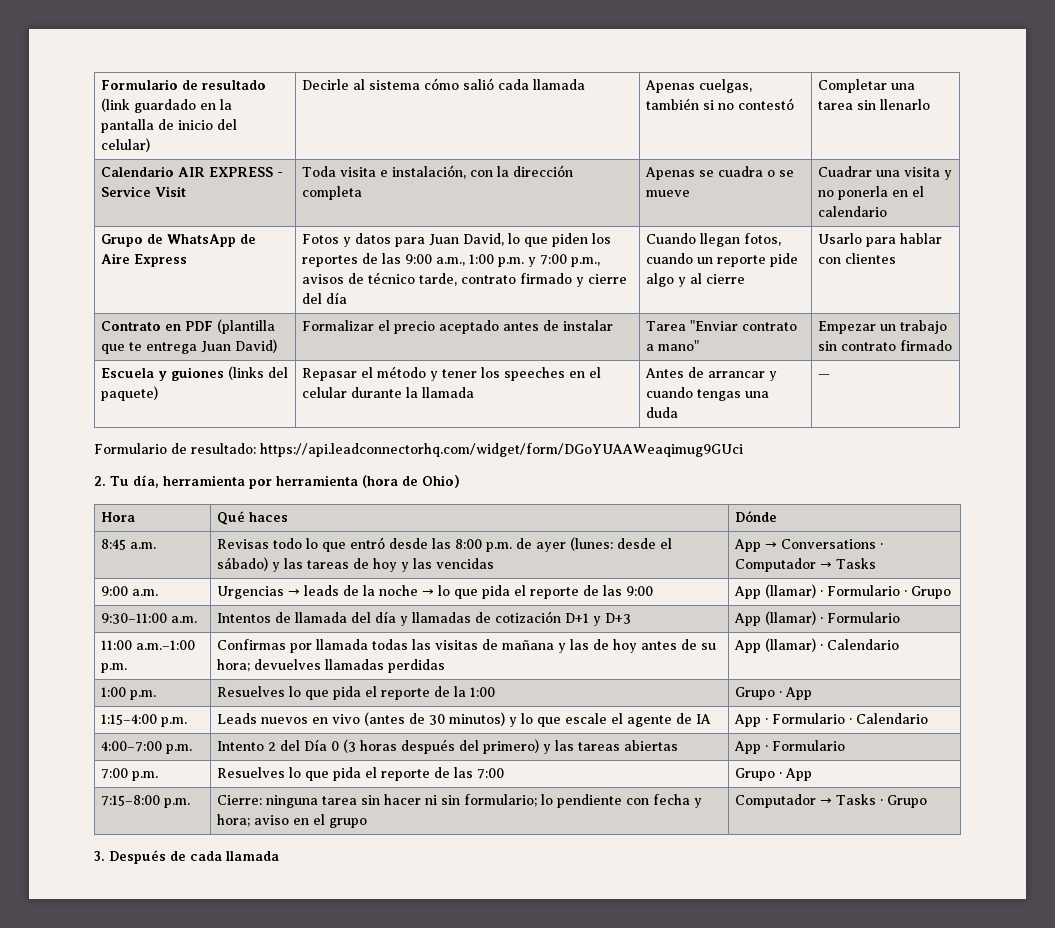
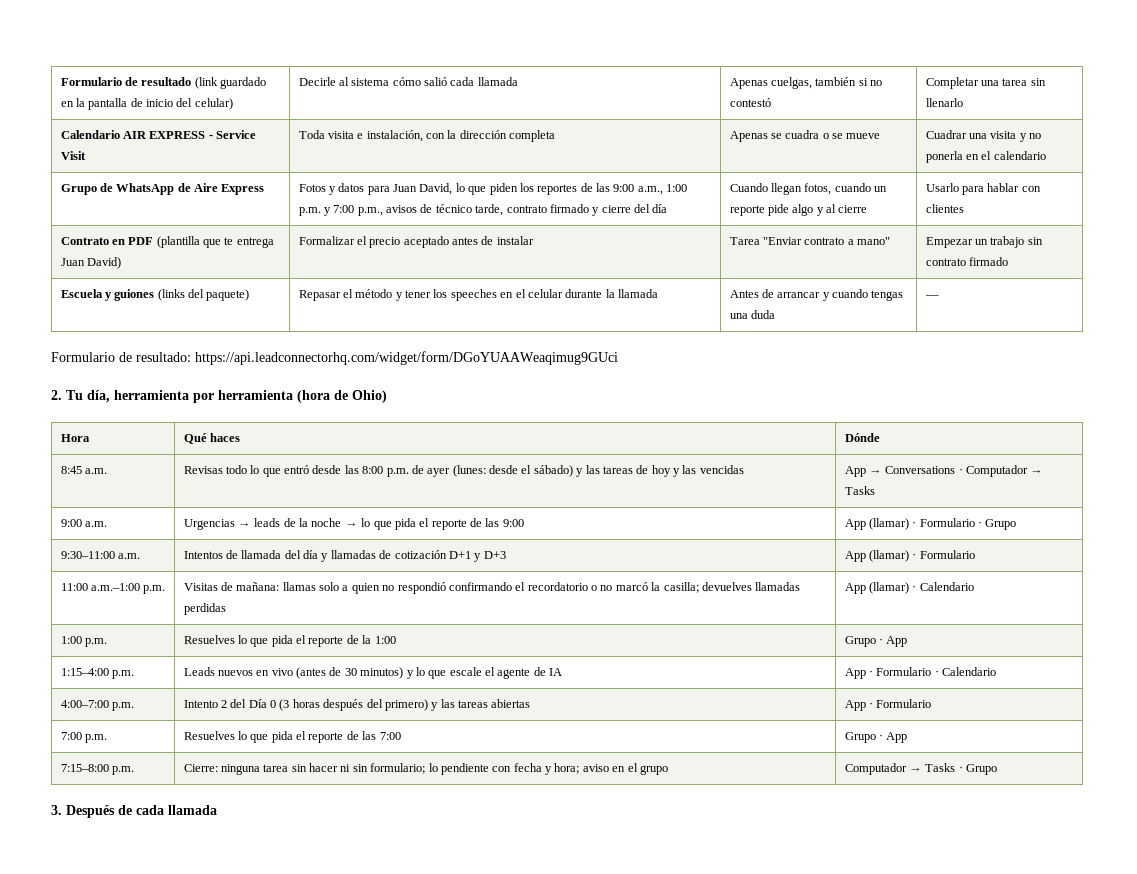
[217,639,717,653] [217,659,251,672] Confirmas por llamada todas las visitas de mañana y las de hoy antes de su hora; -> [183,582,699,594] Visitas de mañana: llamas solo a quien no respondió confirmando el recordatorio o no marcó la casilla;

